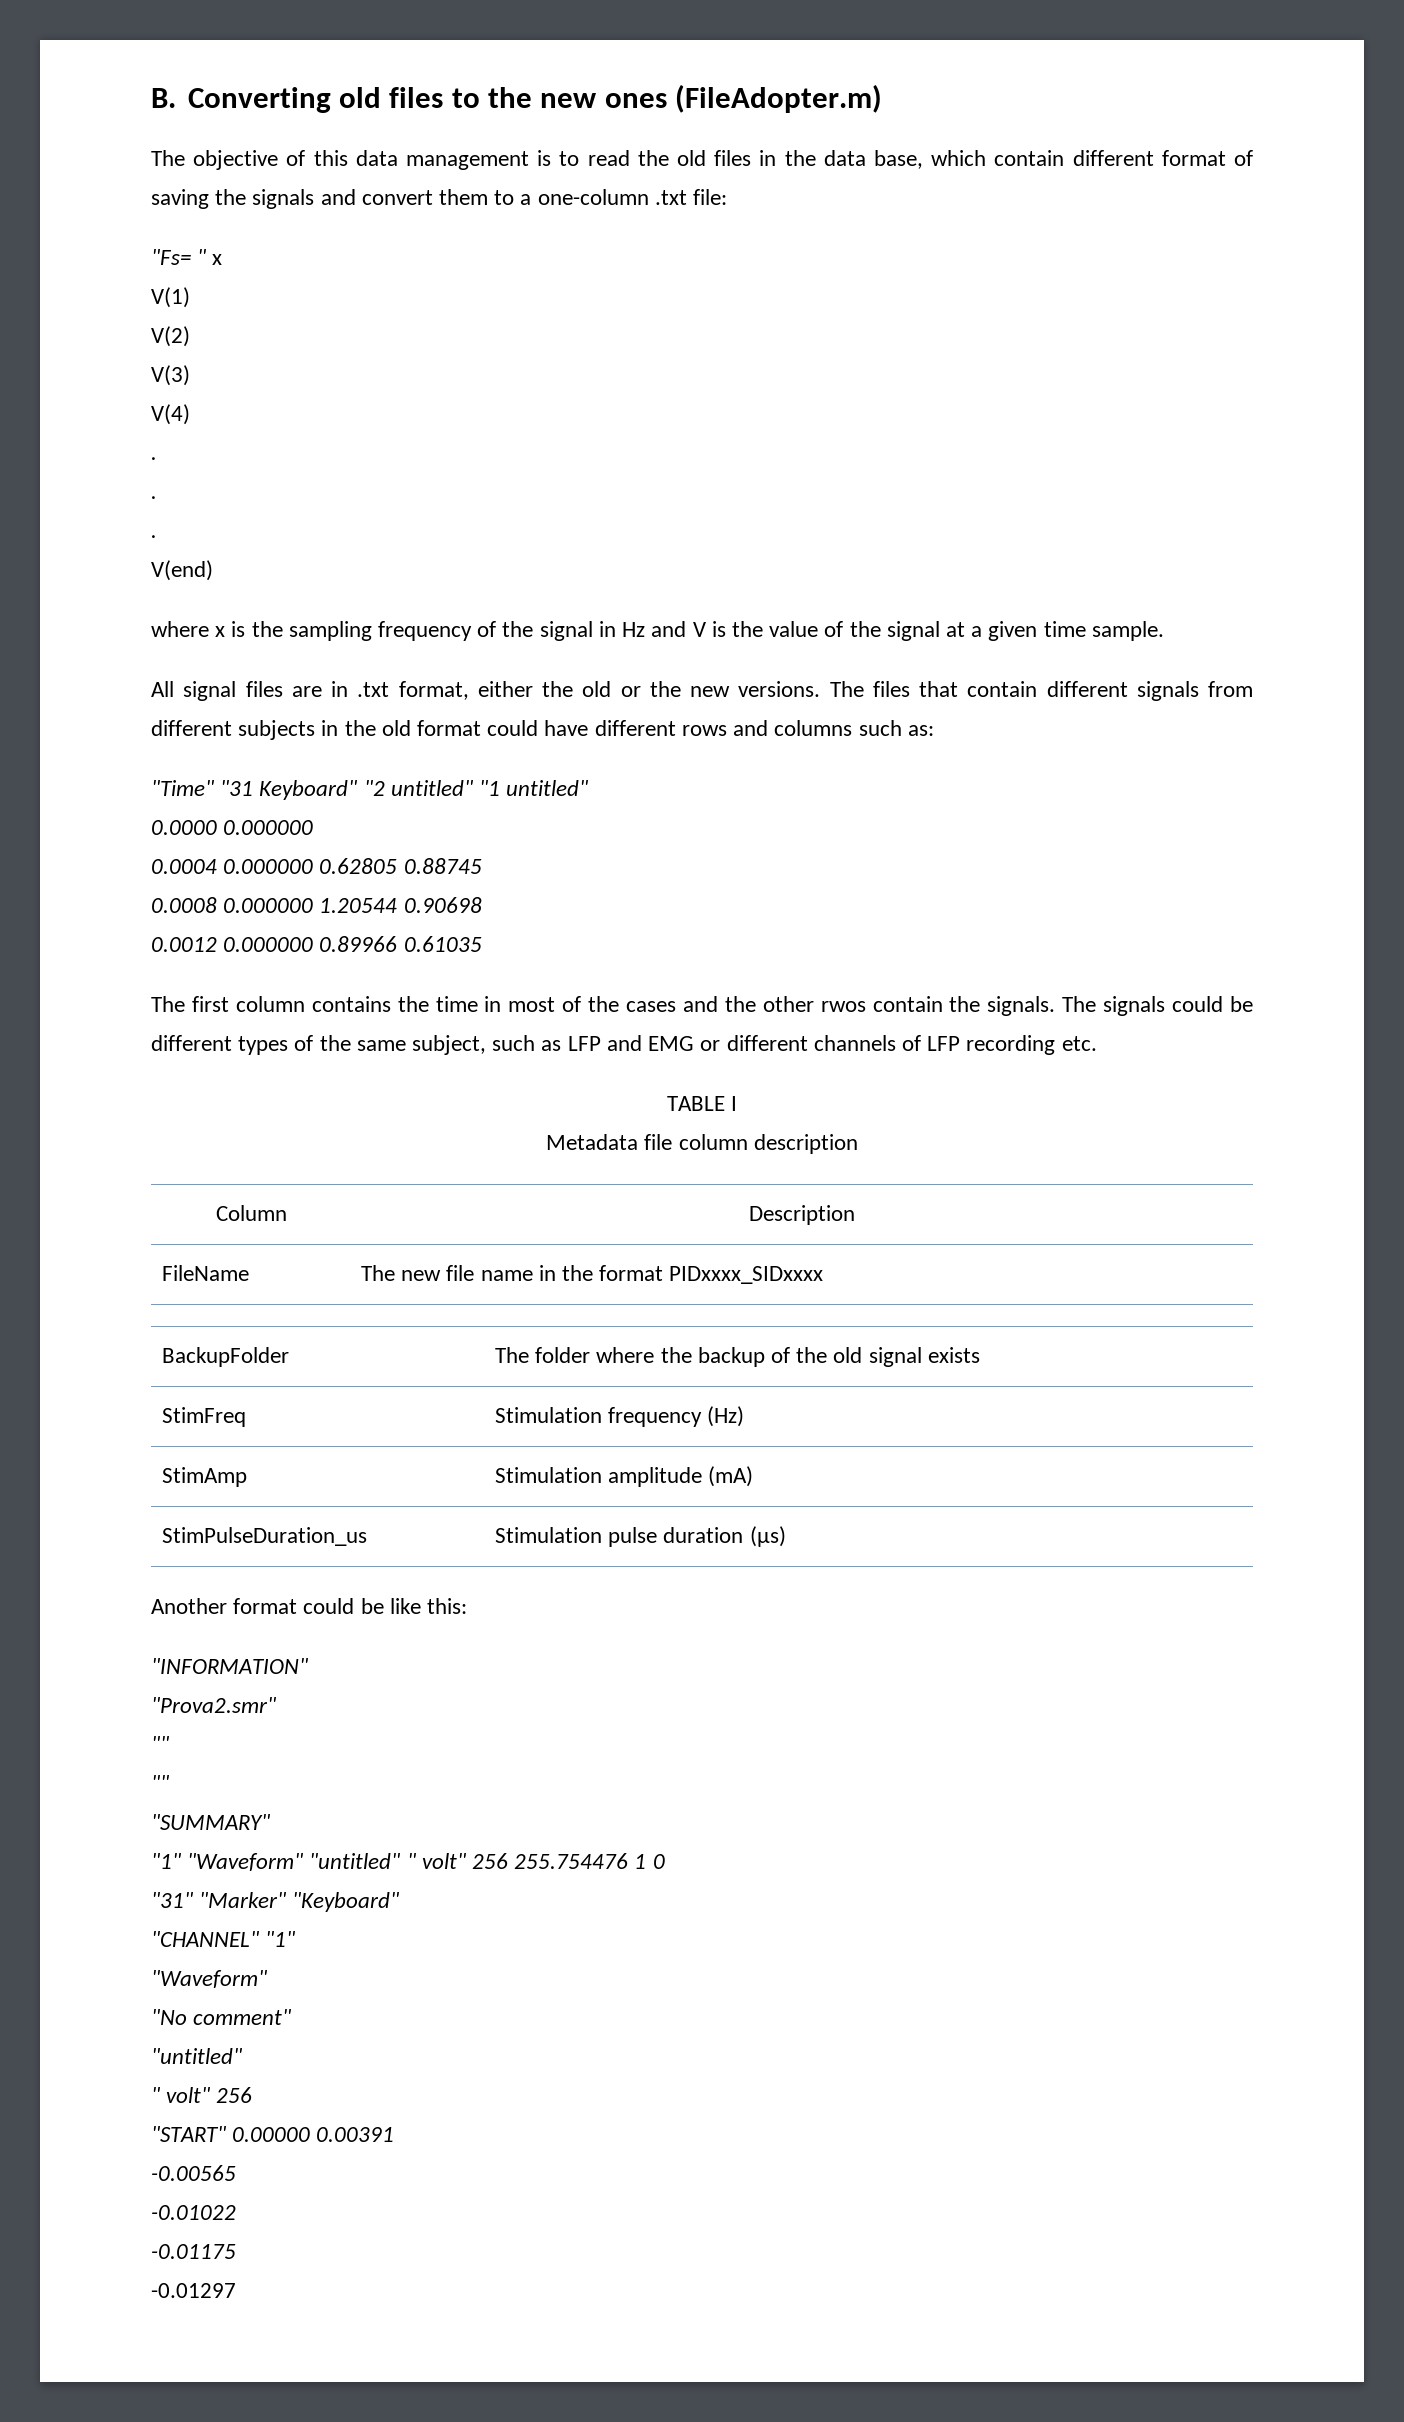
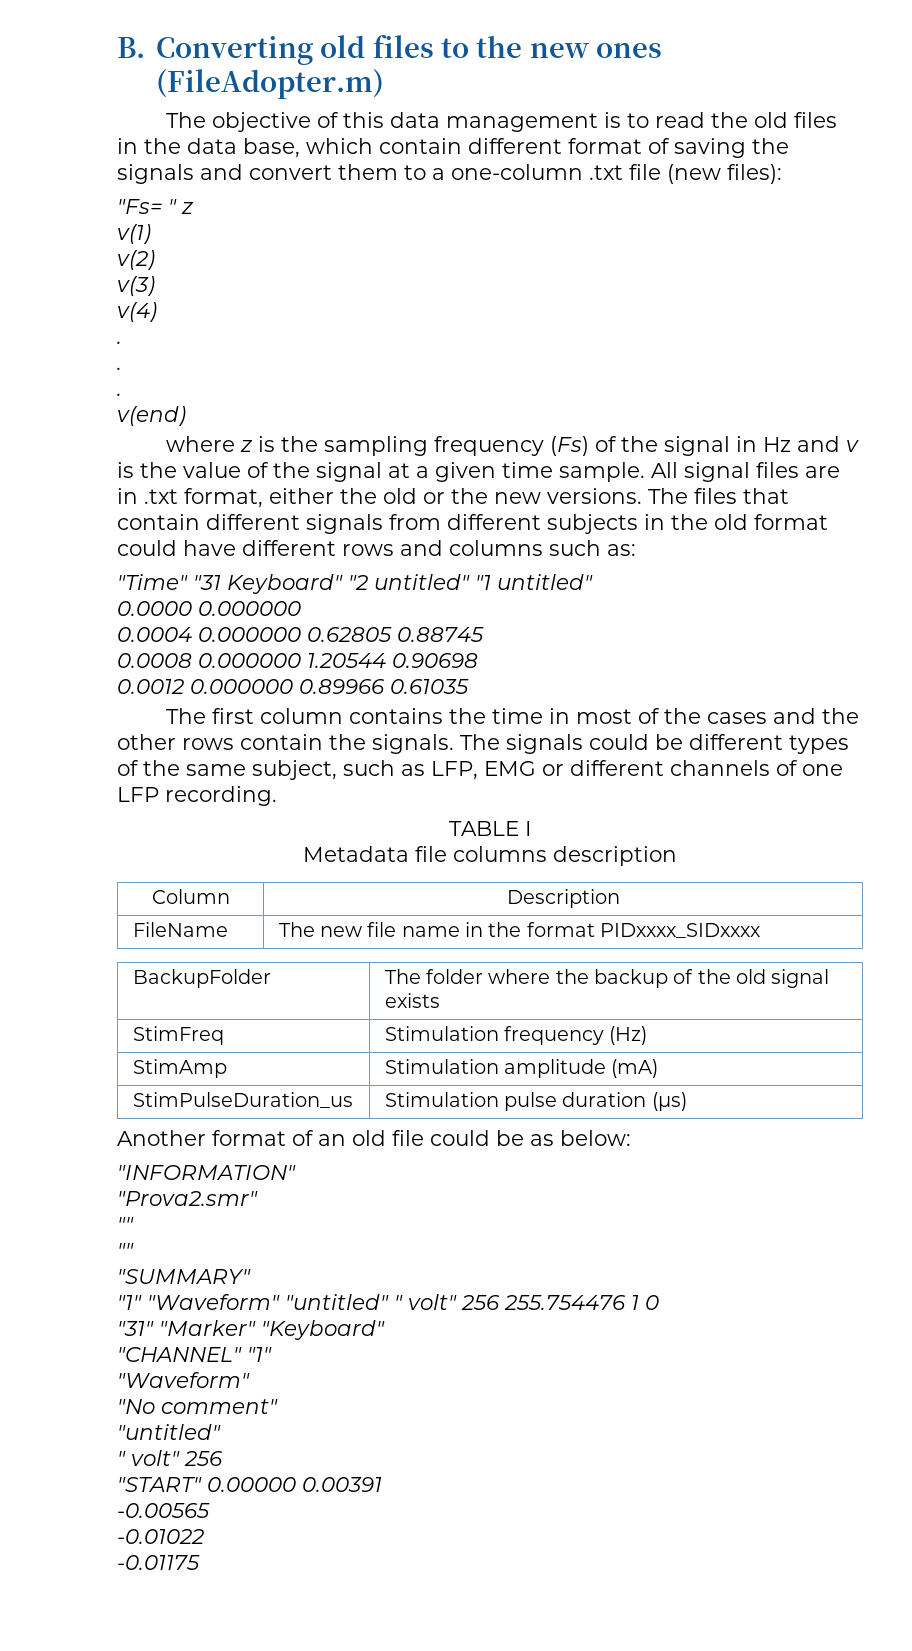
[693,189,728,205] file: -> [629,164,782,184] file (new files):
[212,254,223,265] [151,287,190,308] [151,326,190,347] [151,365,190,386] [151,404,190,425] x // V(1) // V(2) // V(3) // V(4) -> [181,202,194,214] [117,224,151,244] [117,250,155,270] [117,276,155,296] [117,302,157,322] z // v(1) // v(2) // v(3) // v(4)
[151,560,213,581] [151,621,226,637] V(end) // where x -> [117,406,186,426] [165,436,253,452] v(end) // where z
(473, 631) none -> [549,436,589,456] (Fs)
[692,622,706,637] V -> [845,440,859,452] v
(1164, 631) // -> (645, 472) none
[820,1001,866,1012] rwos -> [182,738,234,750] rows
[567,1035,642,1051] LFP and -> [431,761,478,780] LFP,
[927,1035,1097,1055] LFP recording etc. -> [802,764,843,776] [117,786,277,806] one LFP recording.
[678,1134,748,1150] column -> [453,846,547,862] columns
[303,1598,468,1614] could be like this: -> [292,1130,631,1146] of an old file could be as below:
[151,2283,236,2298] // -0.01297 -> (200, 1562) none

